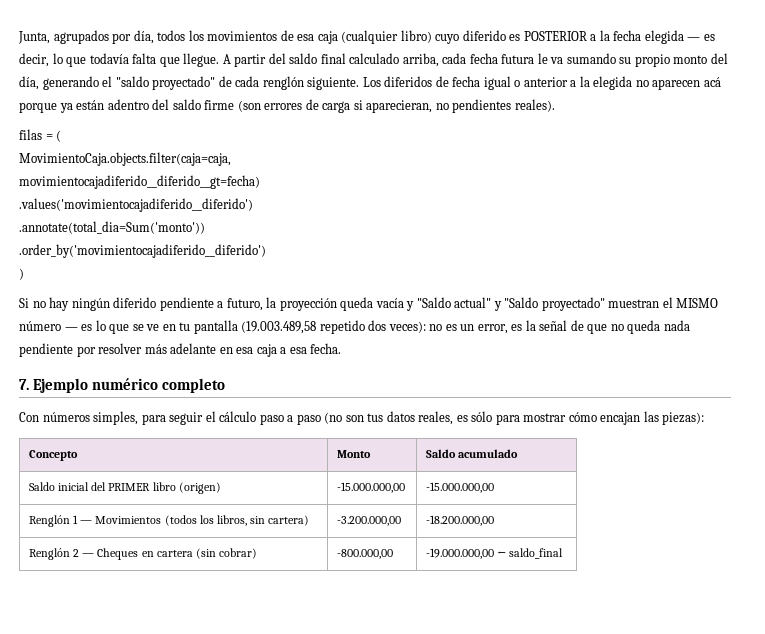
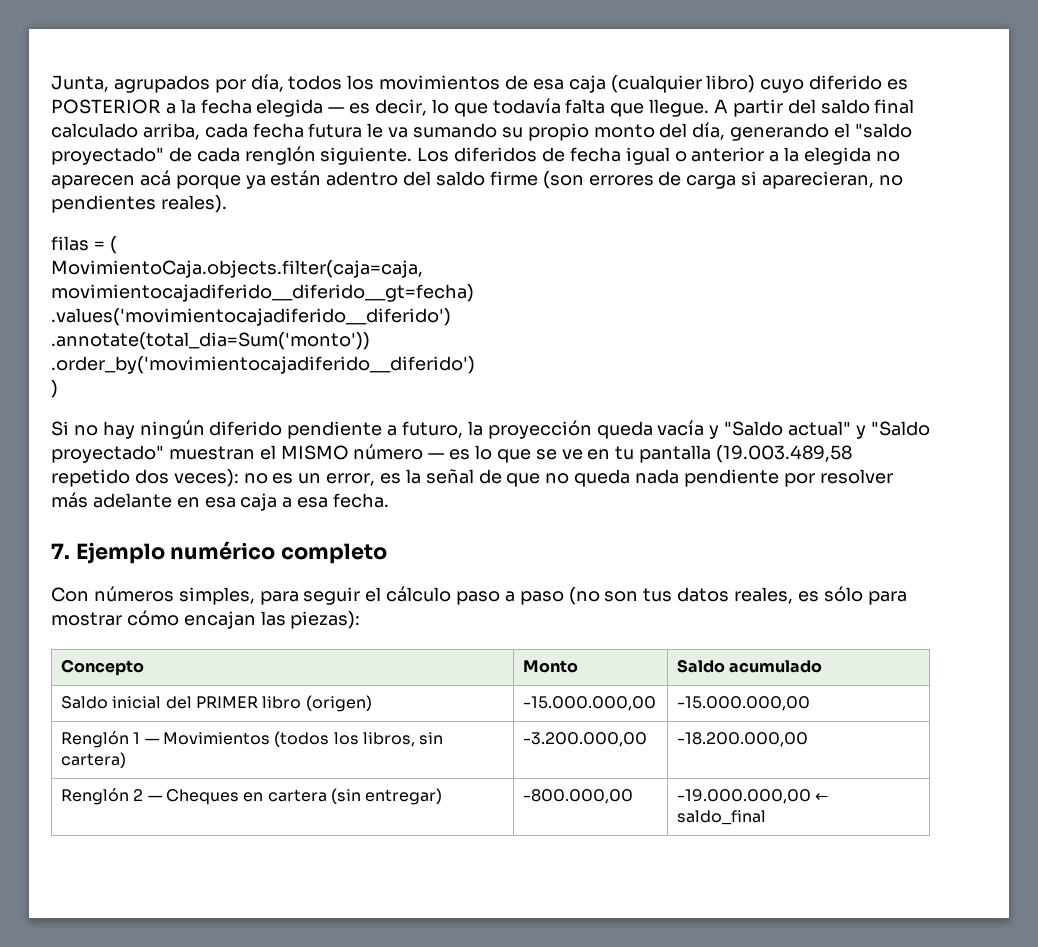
[218,548,257,559] cobrar) -> [365,788,443,805] entregar)

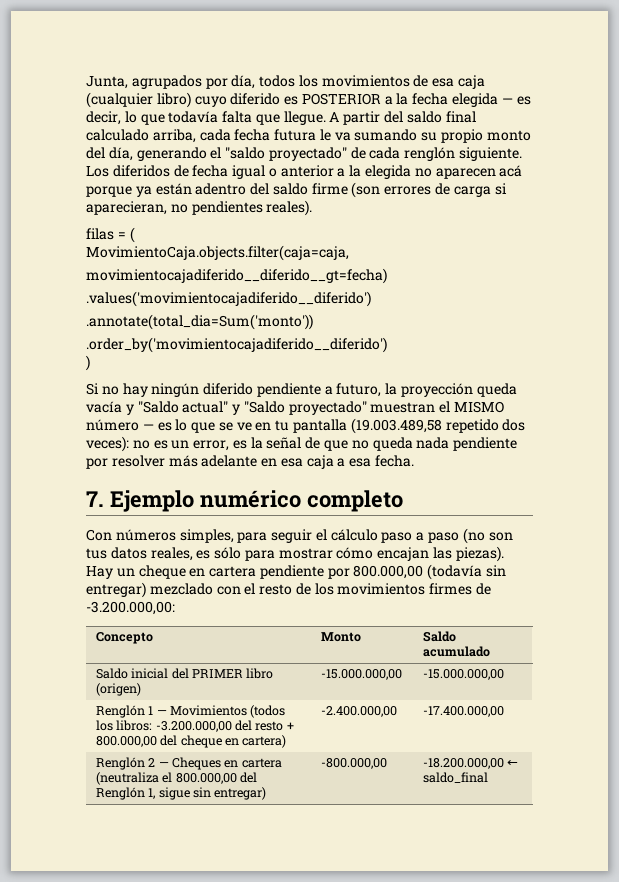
[290,611,361,629] piezas): -> [455,546,504,562] [86,564,507,580] [86,582,492,598] [86,601,175,615] piezas). Hay un cheque en cartera pendiente por 800.000,00 (todavía sin entregar) mezclado con el resto de los movimientos firmes de -3.200.000,00:
[362,732,444,747] libros, sin -> [116,720,294,732] [95,735,239,748] libros: -3.200.000,00 del resto + 800.000,00 del cheque en
[523,732,648,747] [677,732,809,747] -3.200.000,00 | -18.200.000,00 -> [320,706,397,717] [422,706,504,717] -2.400.000,00 | -17.400.000,00
[330,788,361,804] (sin -> [95,772,257,785] [95,787,211,800] (neutraliza el 800.000,00 del Renglón 1, sigue sin
[677,789,812,804] -19.000.000,00 -> [422,758,504,769] -18.200.000,00

